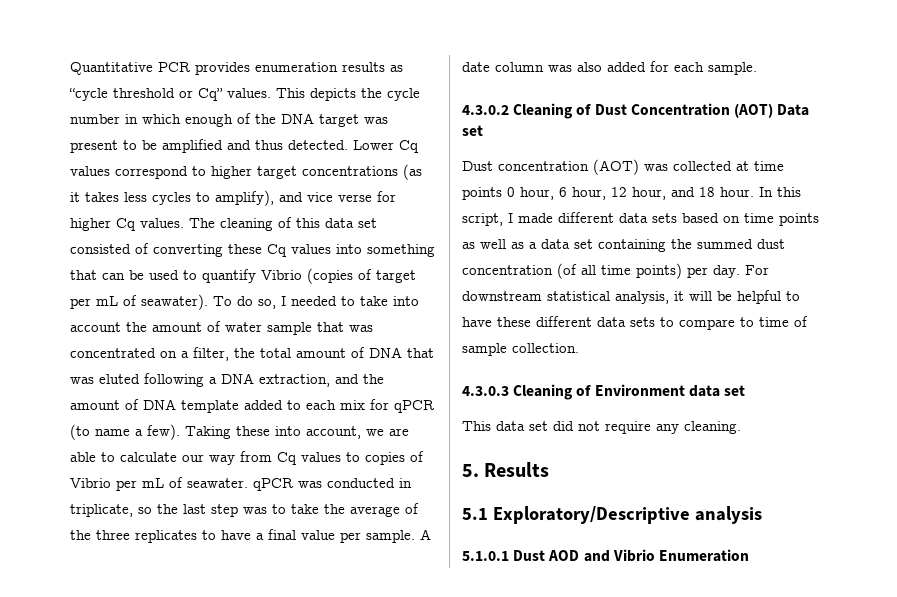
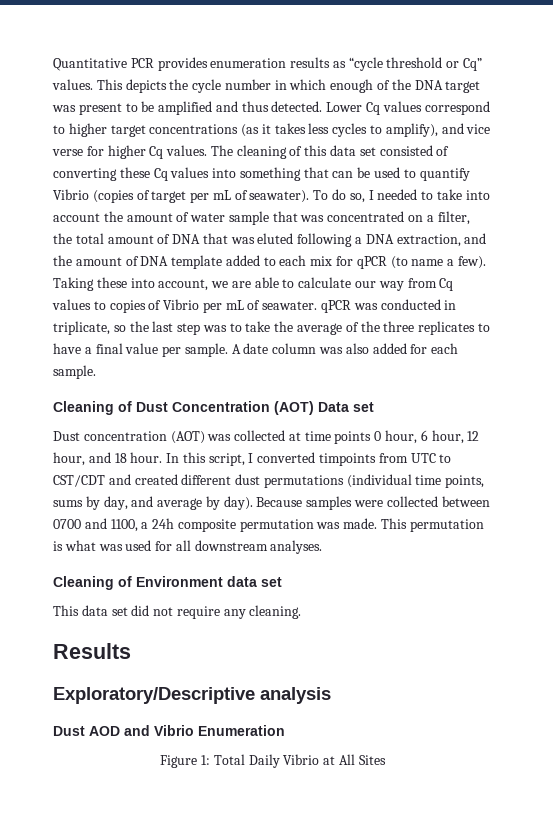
[462,105,509,115] 4.3.0.2 -> (96, 372) none
[518,212,819,226] [462,239,785,252] [462,263,769,279] [462,290,800,304] [462,316,808,330] [462,343,579,356] [462,386,509,396] made different data sets based on time points as well as a data set containing the summed dust concentration (of all time points) per day. For downstream statistical analysis, it will be helpful to have these different data sets to compare to time of sample collection. // 4.3.0.3 -> [257,452,452,466] [53,474,485,488] [53,496,490,510] [53,518,484,532] [53,540,323,554] converted timpoints from UTC to CST/CDT and created different dust permutations (individual time points, sums by day, and average by day). Because samples were collected between 0700 and 1100, a 24h composite permutation was made. This permutation is what was used for all downstream analyses. //
[462,464,479,477] 5. -> (302, 612) none
[462,508,488,520] 5.1 -> (131, 651) none
[462,551,509,561] 5.1.0.1 -> (331, 695) none
(749, 555) none -> [160,754,386,768] // Figure 1: Total Daily Vibrio at All Sites

